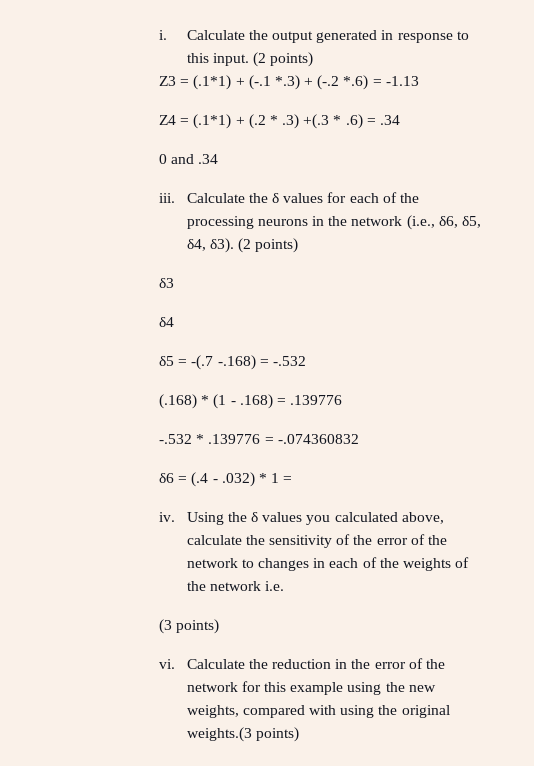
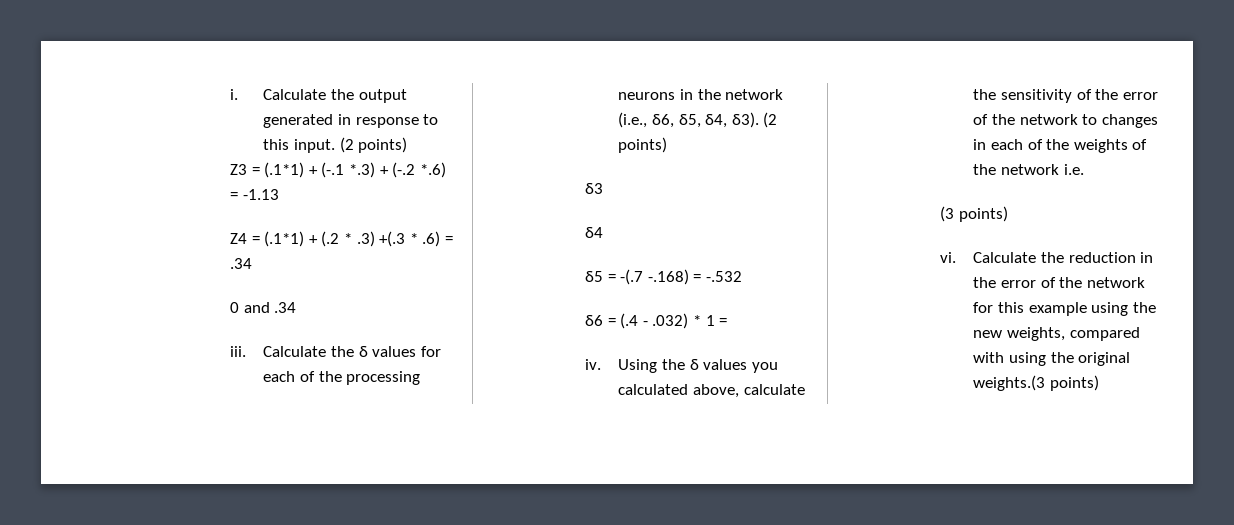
[158,394,343,409] [158,434,359,444] // (.168) * (1 - .168) = .139776 // -.532 * .139776 = -.074360832 -> (742, 276) none

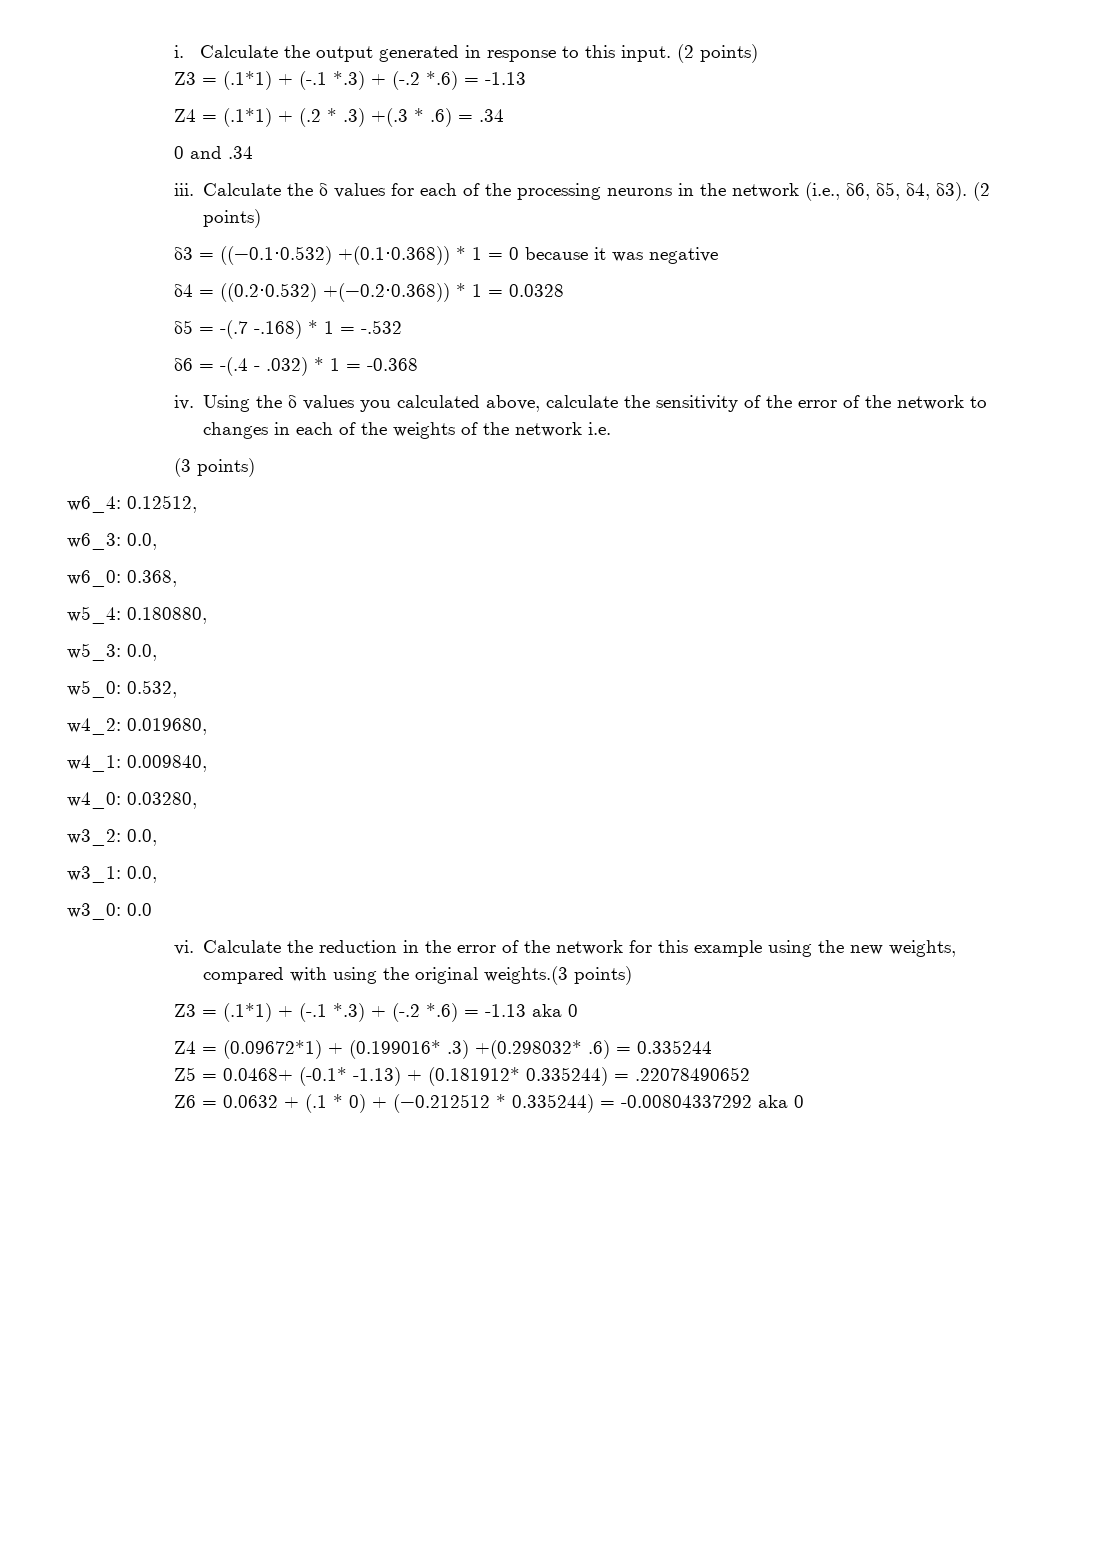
[585,227,603,238] // δ4 -> [198,246,718,265] [173,283,564,302] = ((−0.1⋅0.532) +(0.1⋅0.368)) * 1 = 0 because it was negative // δ4 = ((0.2⋅0.532) +(−0.2⋅0.368)) * 1 = 0.0328
(689, 277) none -> [307,320,334,334] * 1
[620,313,639,329] (.4 -> [219,357,248,376] -(.4
(728, 322) none -> [366,358,418,371] -0.368
(1008, 214) none -> [67,495,197,513] [67,533,157,550] [67,570,177,587] [67,606,207,624] [67,643,157,661] [67,680,177,698] [67,718,207,735] [67,755,207,772] [67,792,197,809] [67,829,157,846] [67,866,157,883] [67,903,152,920] // w6_4: 0.12512, // w6_3: 0.0, // w6_0: 0.368, // w5_4: 0.180880, // w5_3: 0.0, // w5_0: 0.532, // w4_2: 0.019680, // w4_1: 0.009840, // w4_0: 0.03280, // w3_2: 0.0, // w3_1: 0.0, // w3_0: 0.0
(1100, 383) none -> [173,1003,578,1022] [173,1040,712,1059] [173,1067,750,1086] [173,1094,804,1113] // Z3 = (.1*1) + (-.1 *.3) + (-.2 *.6) = -1.13 aka 0 // Z4 = (0.09672*1) + (0.199016* .3) +(0.298032* .6) = 0.335244 // Z5 = 0.0468+ (-0.1* -1.13) + (0.181912* 0.335244) = .22078490652 // Z6 = 0.0632 + (.1 * 0) + (−0.212512 * 0.335244) = -0.00804337292 aka 0

